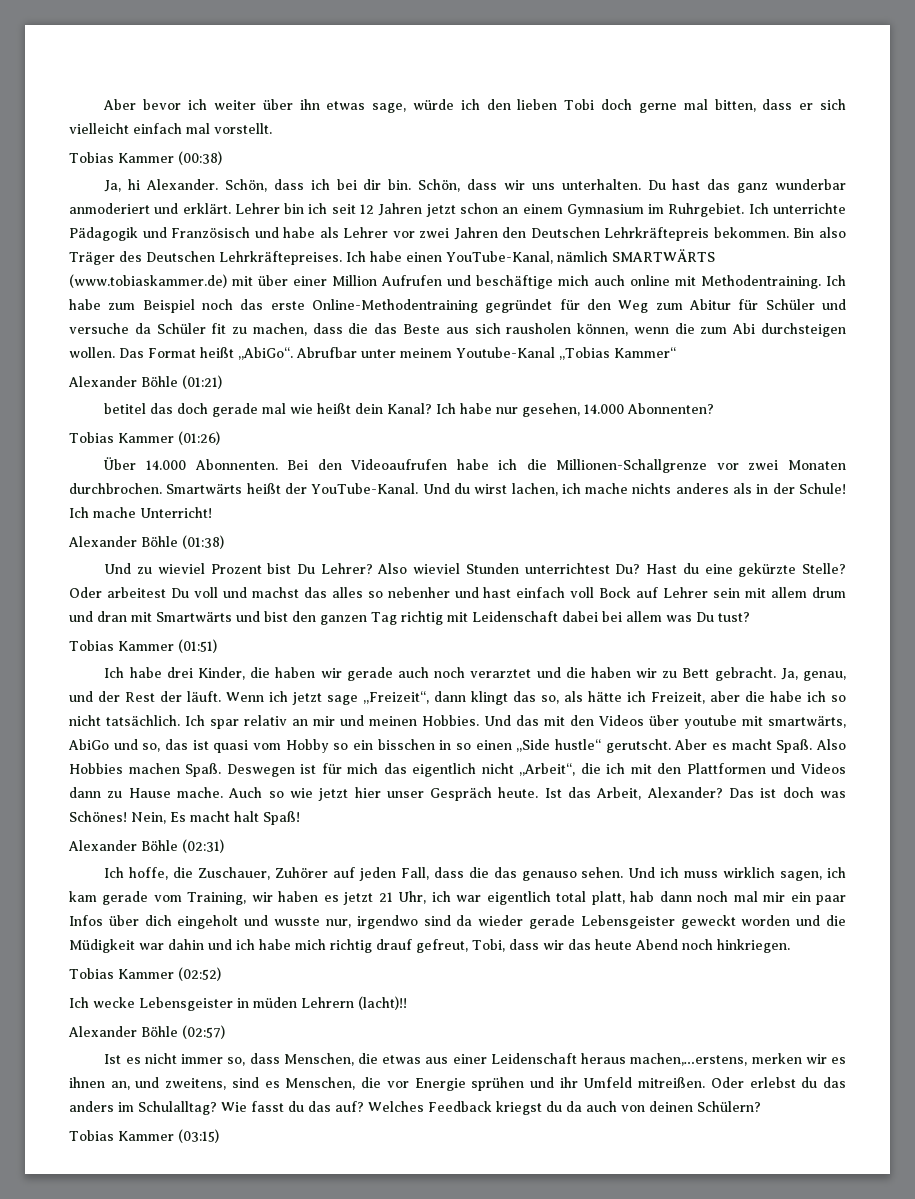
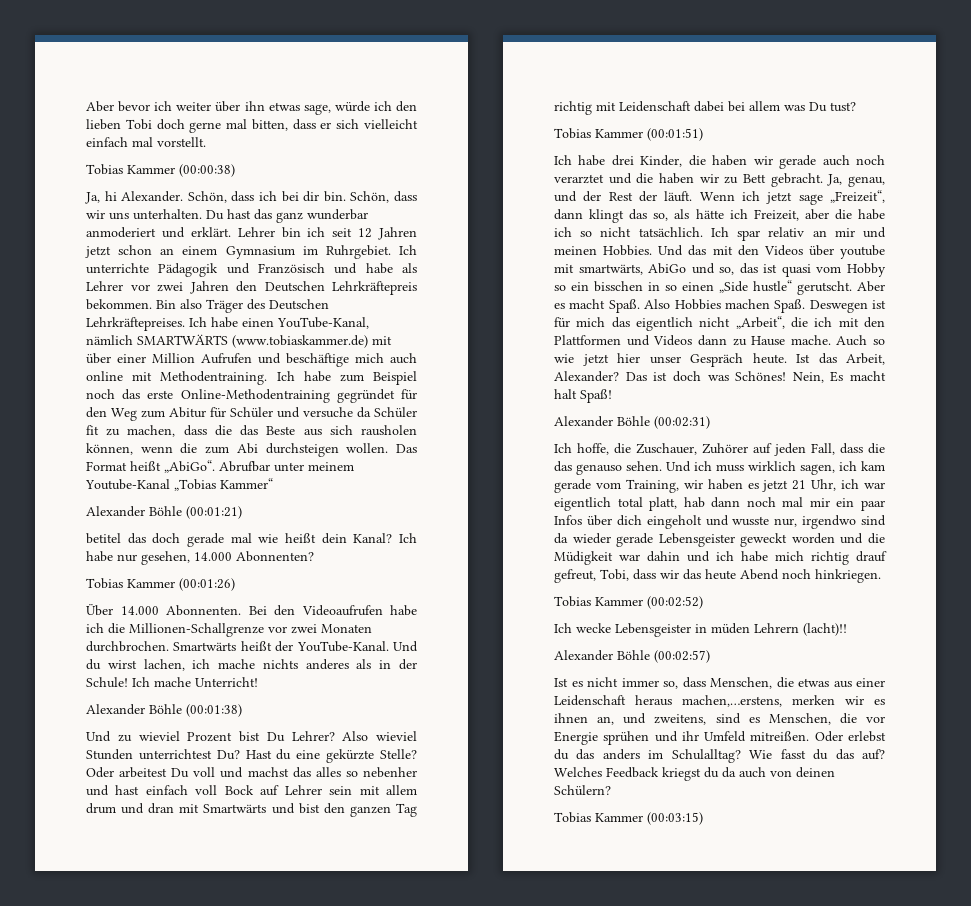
[177,151,222,165] (00:38) -> [179,164,235,177] (00:00:38)
[182,375,222,389] (01:21) -> [186,506,242,519] (00:01:21)
[177,431,220,445] (01:26) -> [179,578,235,591] (00:01:26)
[182,535,224,549] (01:38) -> [186,704,242,717] (00:01:38)
[177,639,217,653] (01:51) -> [647,128,703,141] (00:01:51)
[182,839,224,853] (02:31) -> [654,416,710,429] (00:02:31)
[177,967,221,981] (02:52) -> [647,596,703,609] (00:02:52)
[182,1025,225,1039] (02:57) -> [654,650,710,663] (00:02:57)
[177,1129,219,1143] (03:15) -> [647,812,703,825] (00:03:15)

